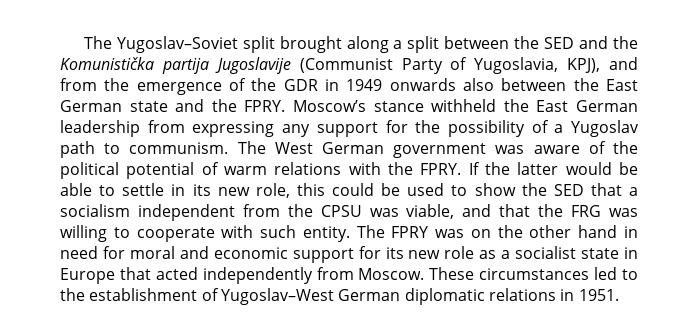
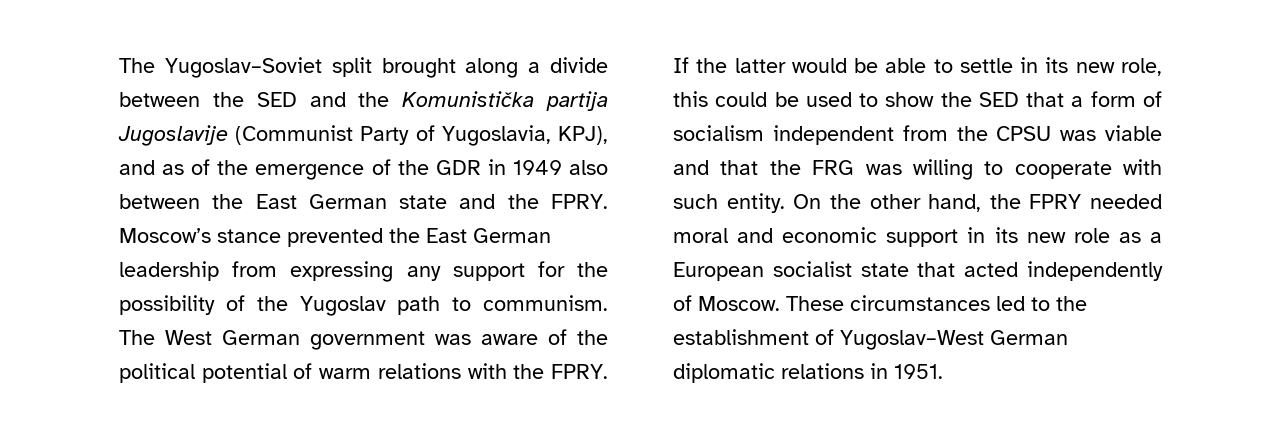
[407,36,440,53] split -> [550,57,608,73] divide
[60,78,97,91] from -> [162,159,211,175] as of
[389,78,456,91] onwards -> (562, 167) none
[431,99,497,112] withheld -> [287,228,383,247] prevented
[554,124,564,133] a -> [256,296,288,311] the
(638, 191) none -> [1090,91,1162,107] form of
[406,204,455,219] viable, -> [1105,125,1162,141] viable
[356,225,638,238] [60,246,125,259] The FPRY was on the other hand in need for -> [793,194,1162,212] On the other hand, the FPRY needed
[358,246,381,259] for -> [967,227,986,243] in
(511, 254) none -> [673,262,764,281] European
[624,247,639,259] [60,268,115,284] in Europe -> (909, 270) none
[316,267,354,280] from -> [673,295,692,311] of

